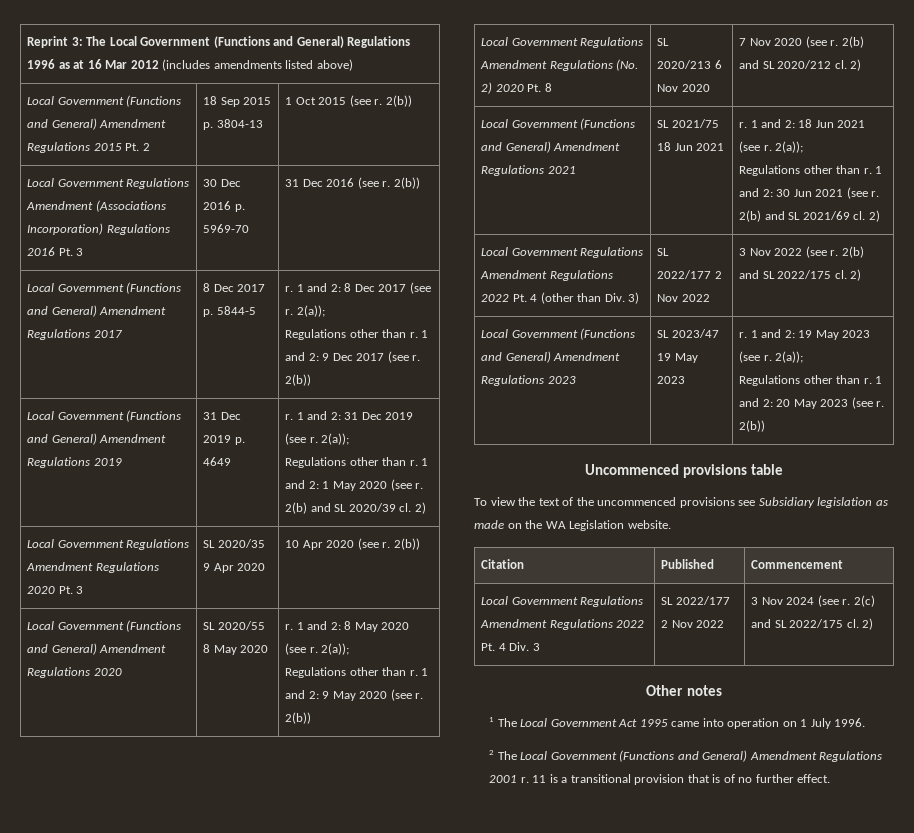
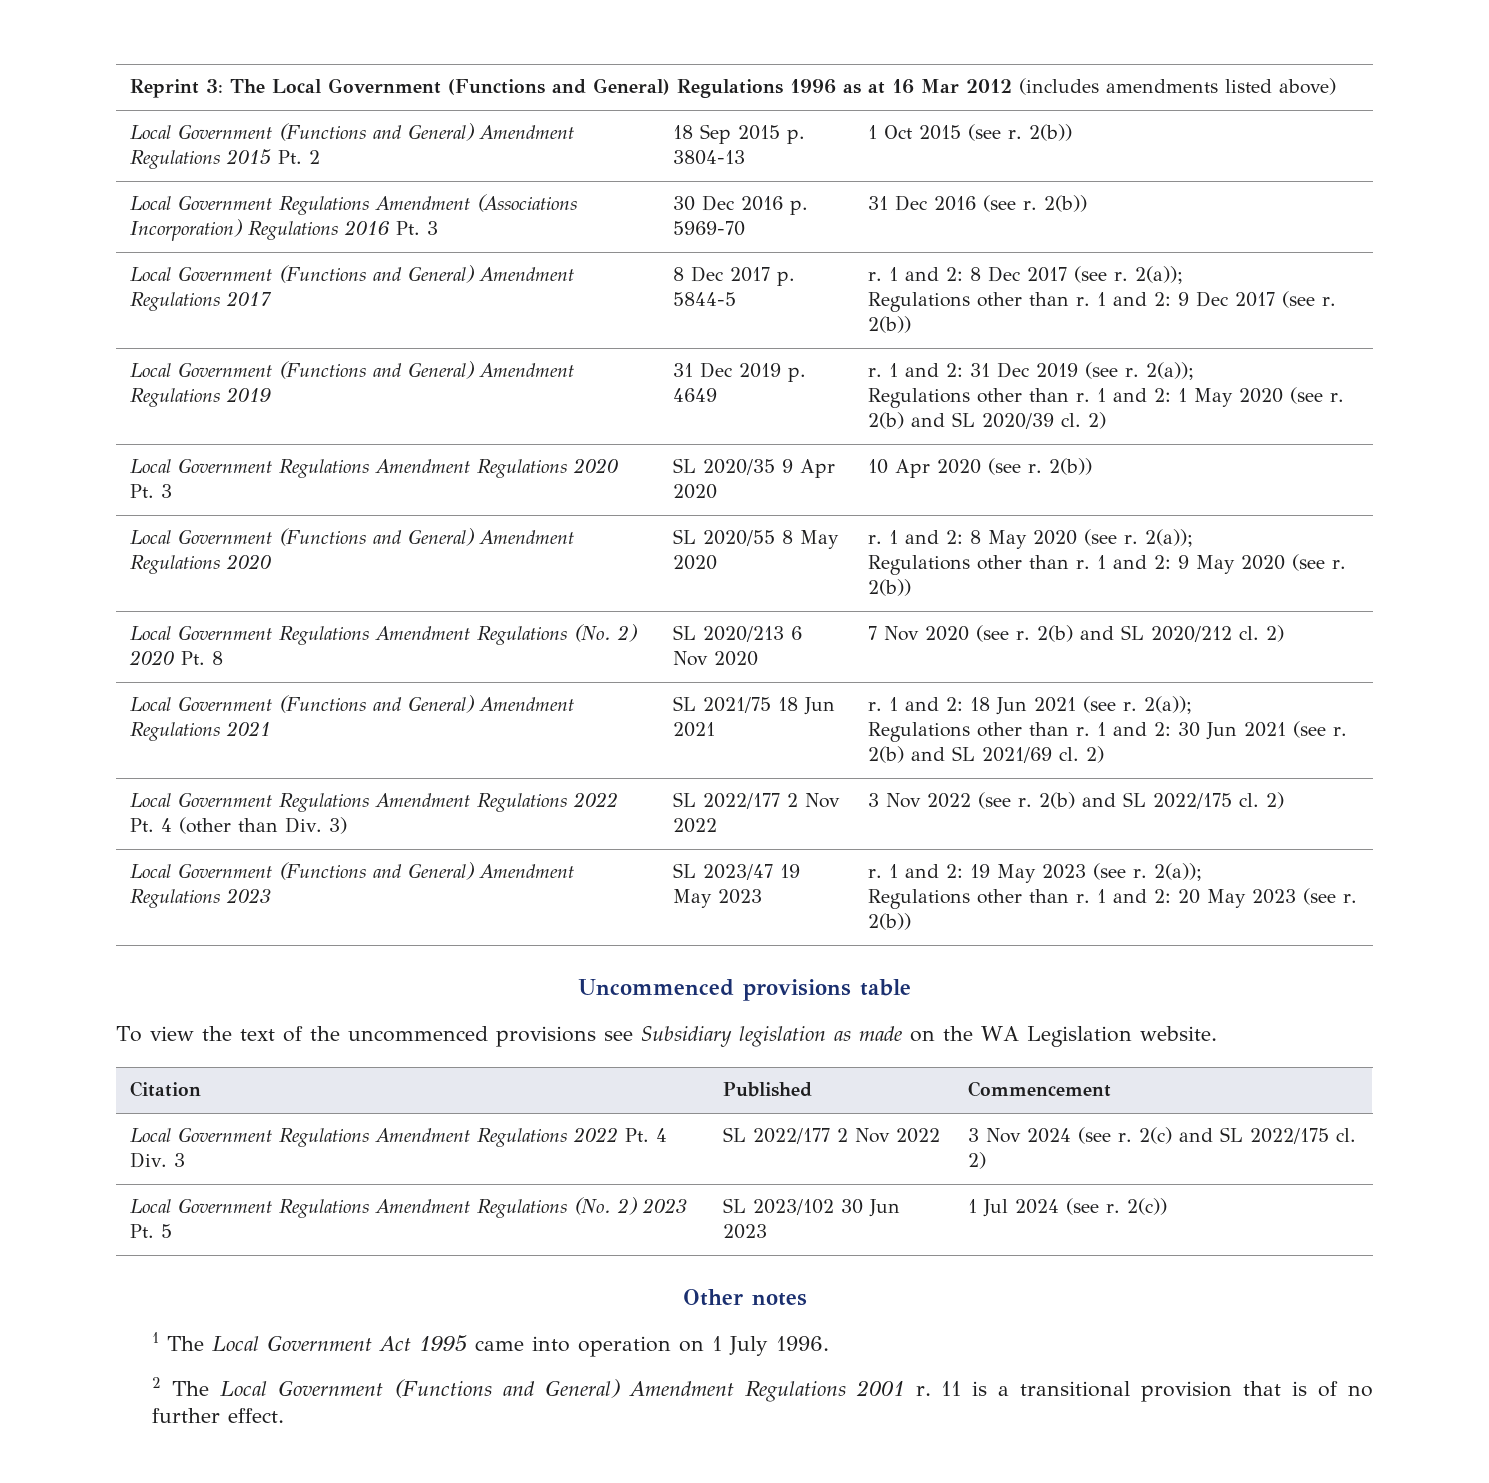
(874, 624) none -> [130,1197,688,1218] [130,1224,173,1238] [723,1198,901,1217] [723,1224,768,1239] [968,1198,1168,1217] // Local Government Regulations Amendment Regulations (No. 2) 2023 Pt. 5 | SL 2023/102 30 Jun 2023 | 1 Jul 2024 (see r. 2(c))

